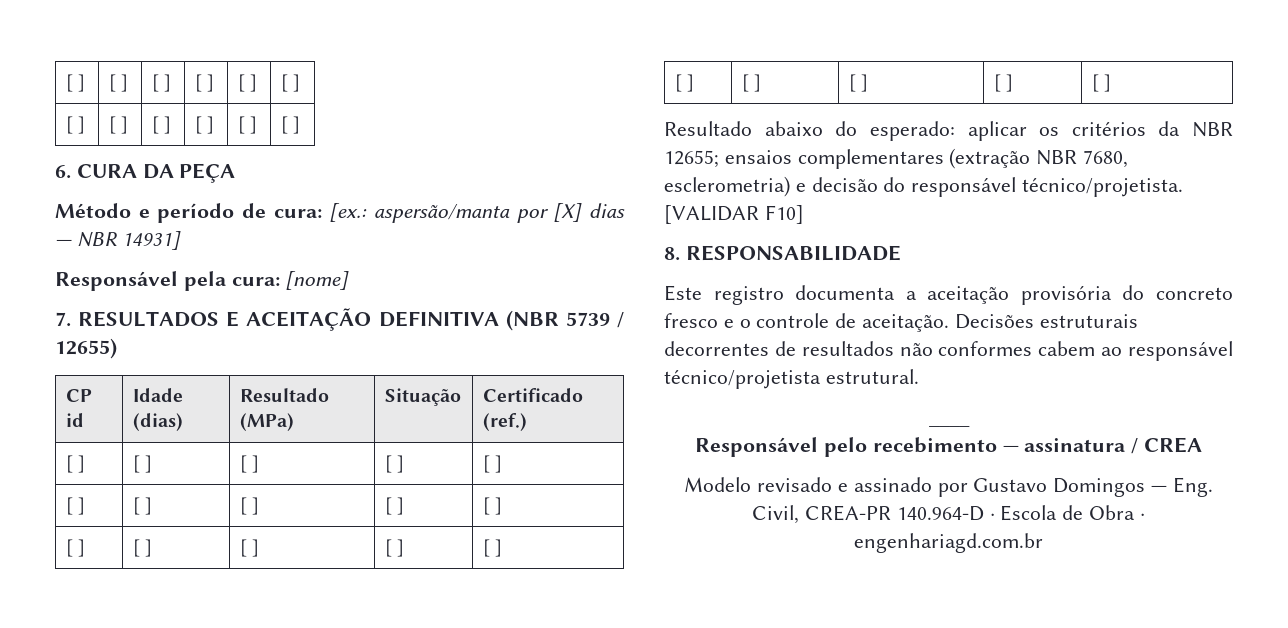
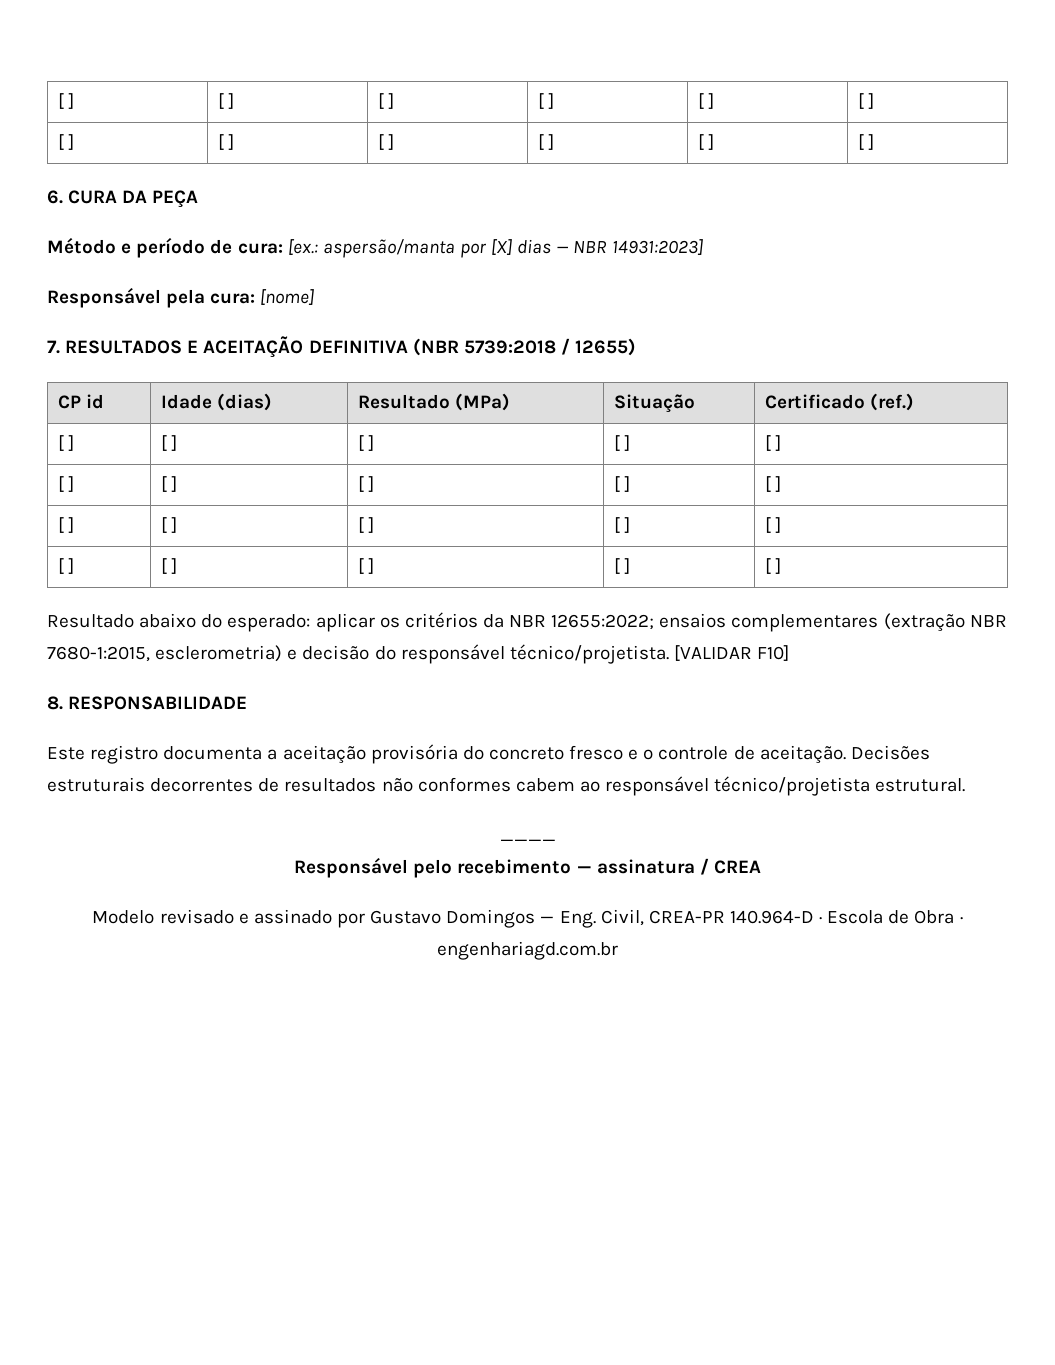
[121,231,181,250] 14931] -> [611,239,703,255] 14931:2023]
[565,312,610,326] 5739 -> [463,340,556,354] 5739:2018
[664,150,719,168] 12655; -> [551,614,655,630] 12655:2022;
[1083,150,1129,168] 7680, -> [47,646,150,662] 7680-1:2015,

